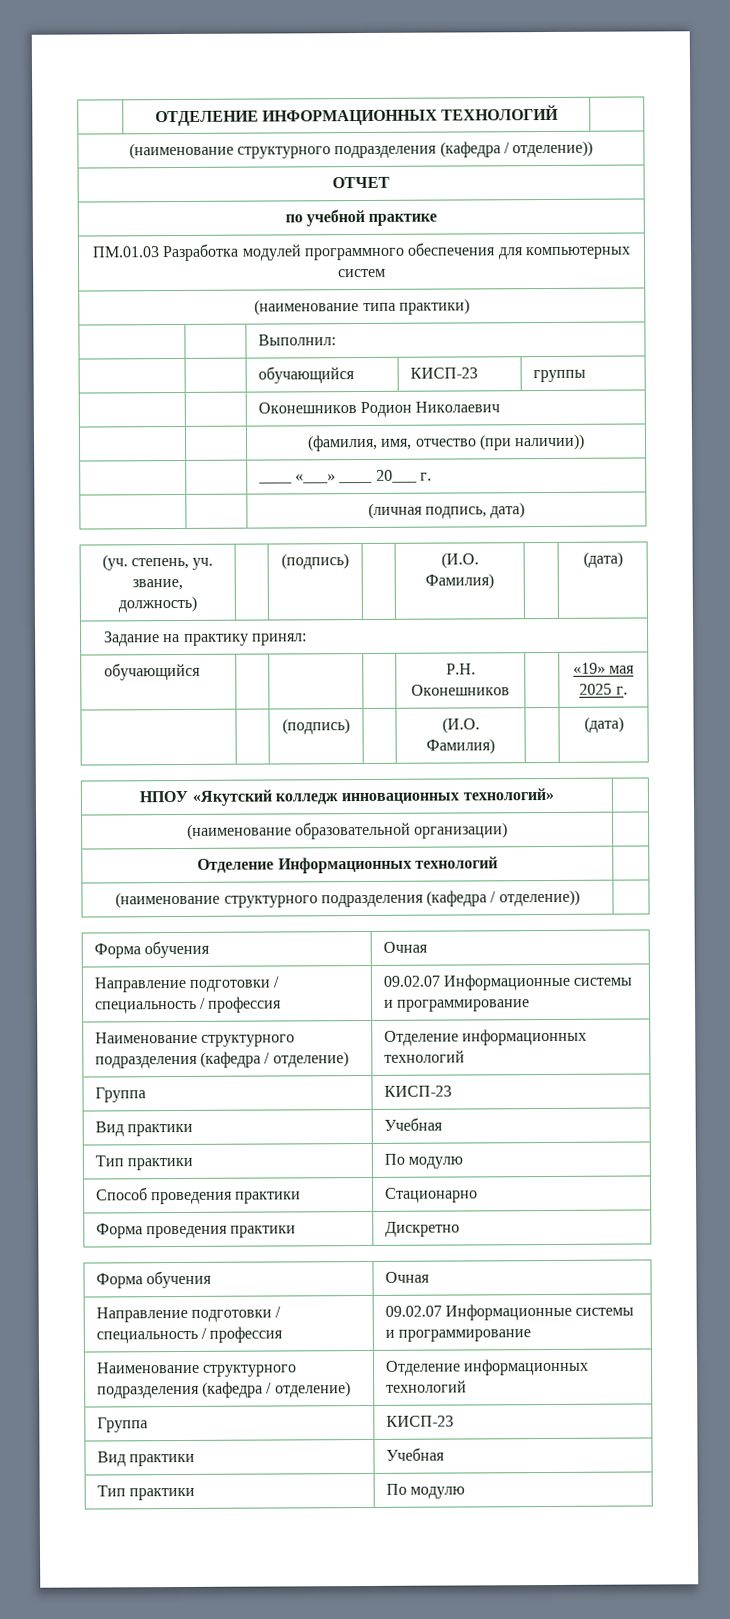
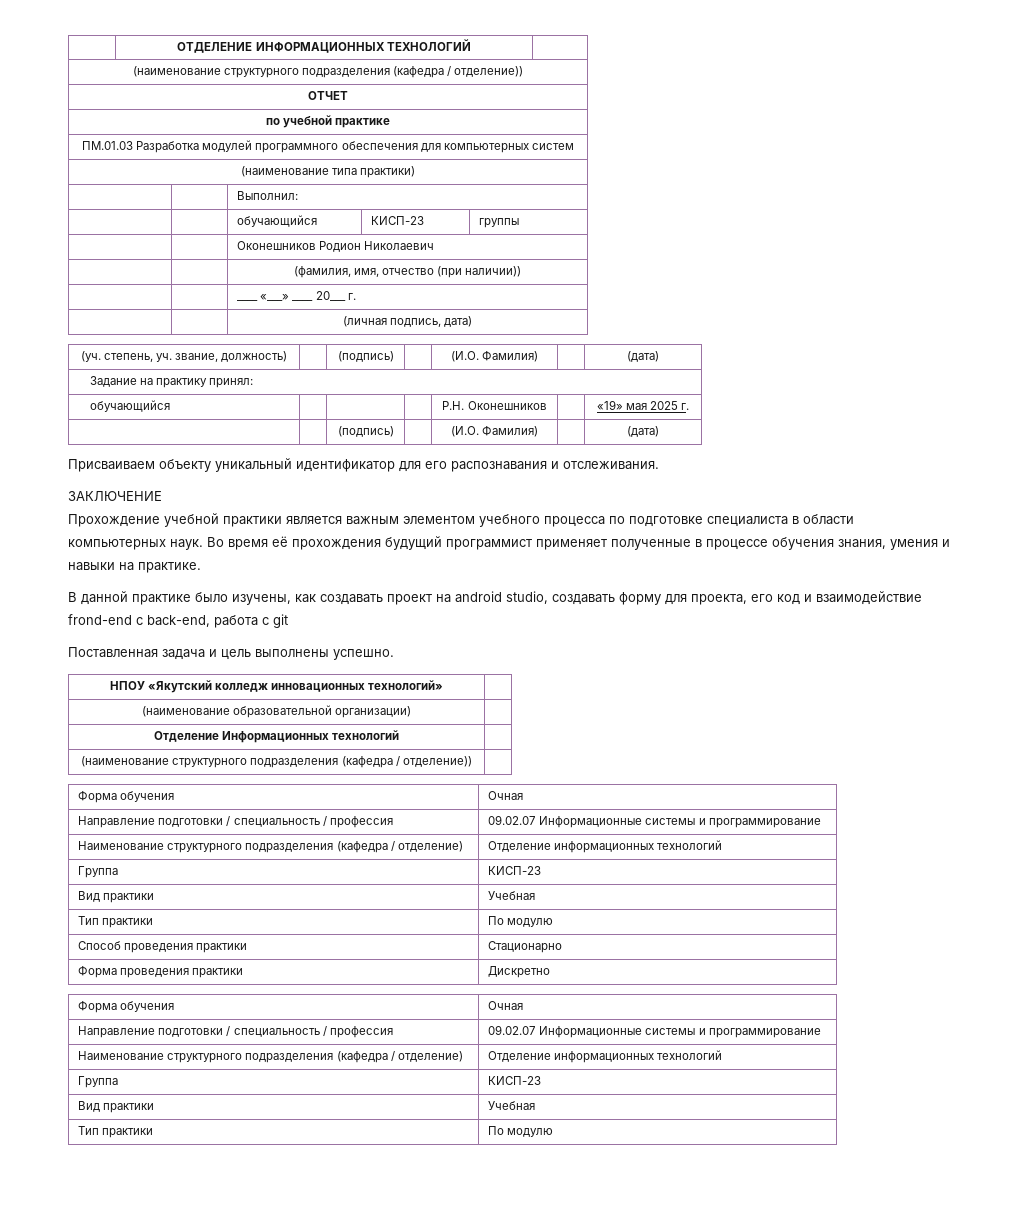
(624, 724) none -> [68,458,659,472] [68,491,162,501] [68,513,854,527] [68,536,950,550] [68,562,201,573] [68,591,922,605] [68,614,288,628] [68,647,394,660] // Присваиваем объекту уникальный идентификатор для его распознавания и отслеживания. // ЗАКЛЮЧЕНИЕ // Прохождение учебной практики является важным элементом учебного процесса по подготовке специалиста в области компьютерных наук. Во время её прохождения будущий программист применяет полученные в процессе обучения знания, умения и навыки на практике. // В данной практике было изучены, как создавать проект на android studio, создавать форму для проекта, его код и взаимодействие frond-end с back-end, работа с git // Поставленная задача и цель выполнены успешно.

